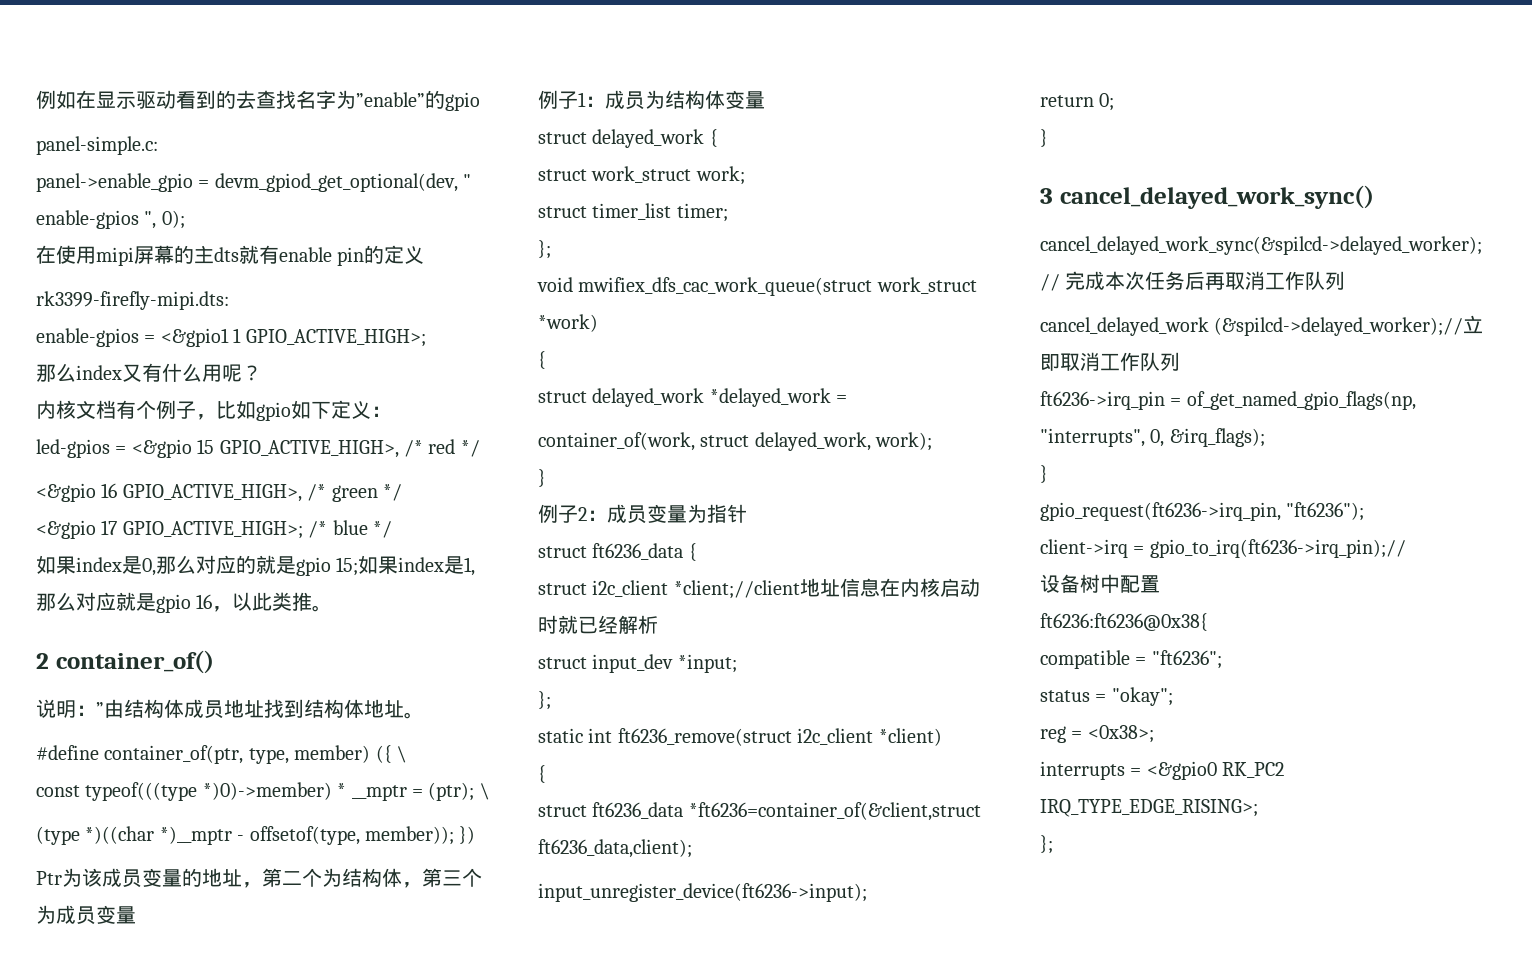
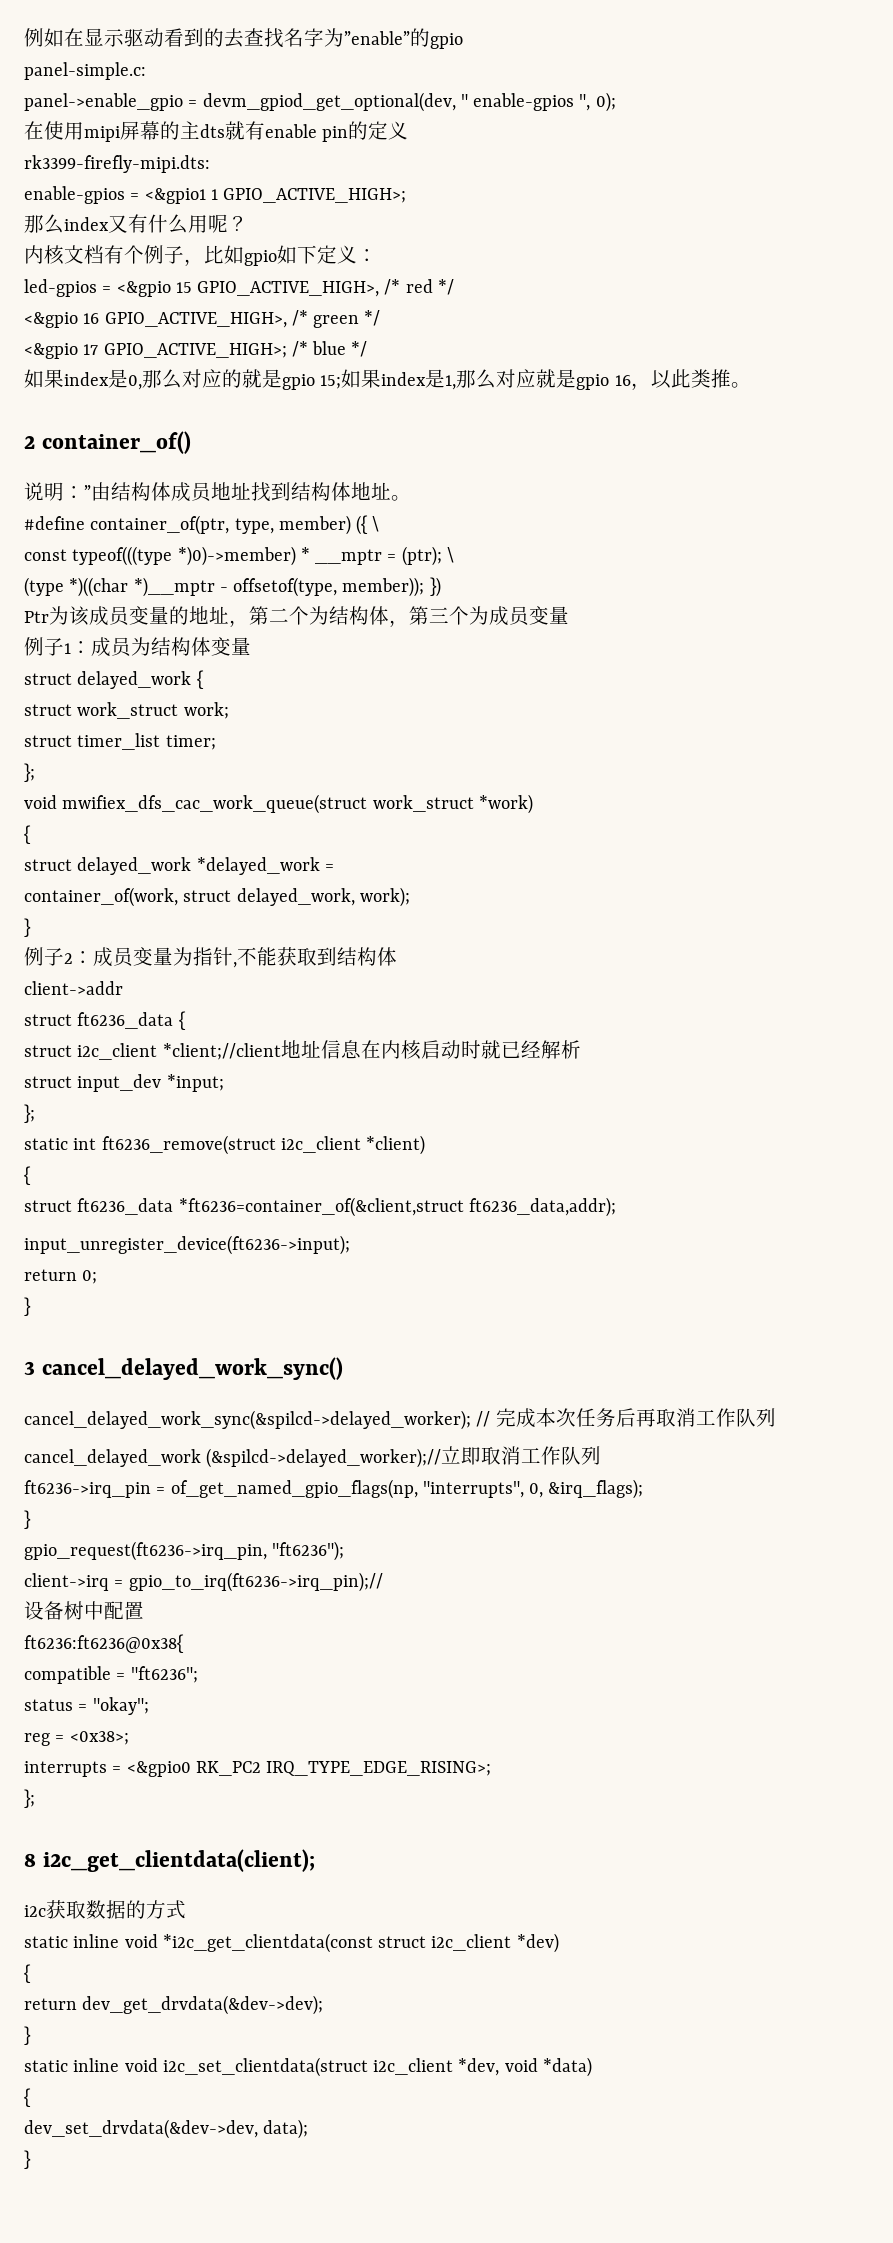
(747, 513) none -> [233,947,397,968] [24,981,123,995] ,不能获取到结构体 // client->addr
[538,839,692,858] ft6236_data,client); -> [468,1197,616,1217] ft6236_data,addr);
(1053, 844) none -> [24,1849,315,1872] [24,1900,186,1919] [24,1933,559,1953] [24,1964,31,1983] [24,1995,324,2015] [24,2026,31,2045] [24,2057,592,2077] [24,2088,31,2107] [24,2119,309,2139] [24,2150,31,2169] // 8 i2c_get_clientdata(client); // i2c获取数据的方式 // static inline void *i2c_get_clientdata(const struct i2c_client *dev) // { // return dev_get_drvdata(&dev->dev); // } // static inline void i2c_set_clientdata(struct i2c_client *dev, void *data) // { // dev_set_drvdata(&dev->dev, data); // }

